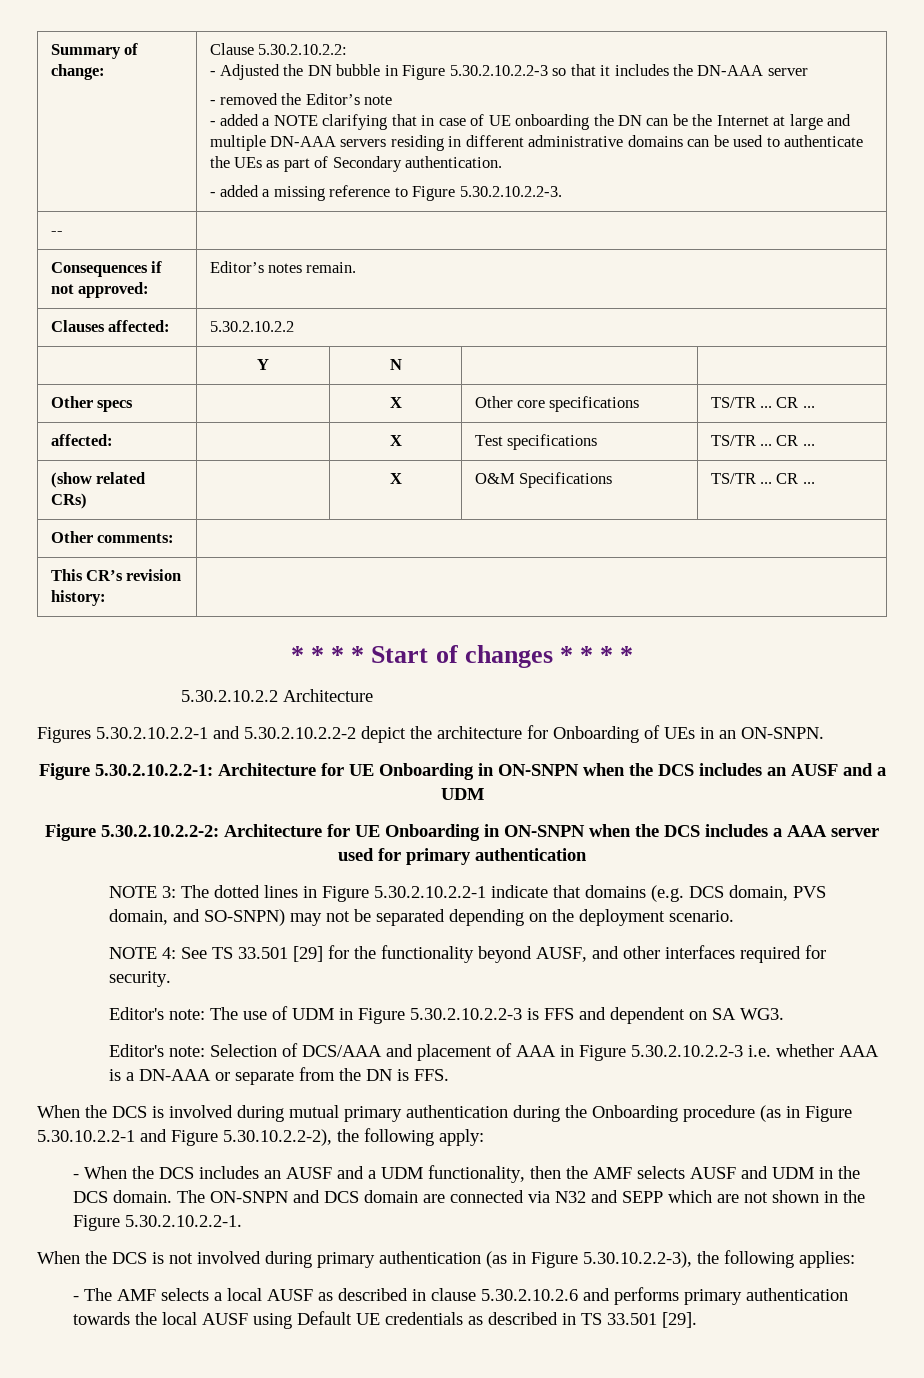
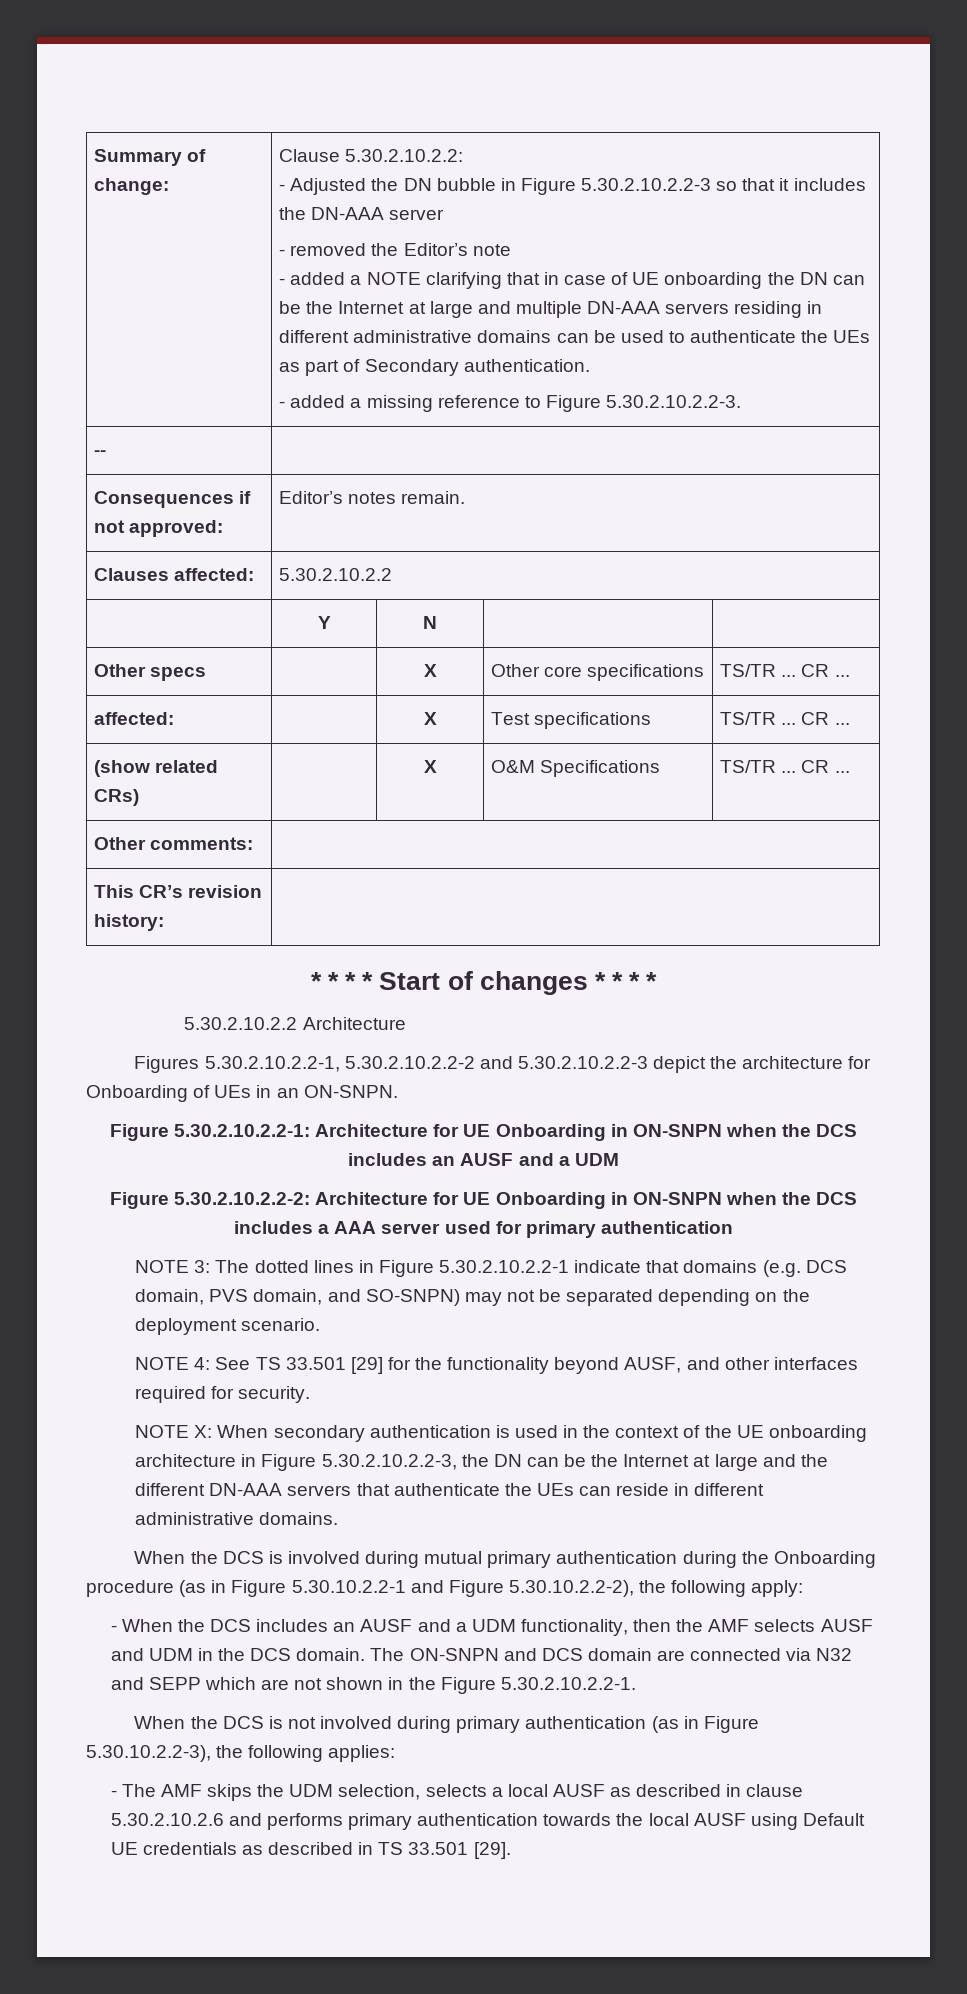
[96,726,356,739] 5.30.2.10.2.2-1 and 5.30.2.10.2.2-2 -> [204,1056,648,1072] 5.30.2.10.2.2-1, 5.30.2.10.2.2-2 and 5.30.2.10.2.2-3
[109,1006,785,1024] [109,1043,880,1061] [109,1067,450,1085] Editor's note: The use of UDM in Figure 5.30.2.10.2.2-3 is FFS and dependent on SA WG3. // Editor's note: Selection of DCS/AAA and placement of AAA in Figure 5.30.2.10.2.2-3 i.e. whether AAA is a DN-AAA or separate from the DN is FFS. -> [135,1425,867,1442] [135,1454,828,1471] [135,1483,765,1496] [135,1512,339,1525] NOTE X: When secondary authentication is used in the context of the UE onboarding architecture in Figure 5.30.2.10.2.2-3, the DN can be the Internet at large and the different DN-AAA servers that authenticate the UEs can reside in different administrative domains.
(157, 1295) none -> [206,1784,421,1801] skips the UDM selection,

